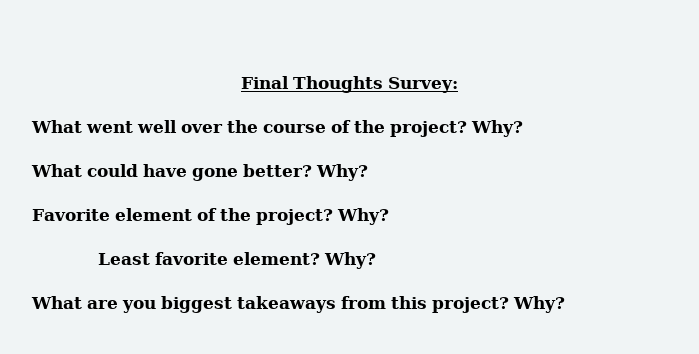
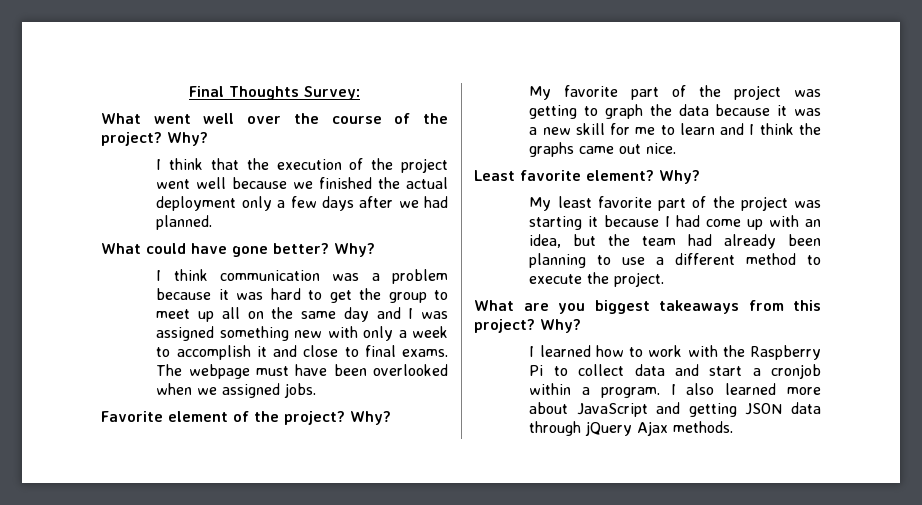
(523, 128) none -> [156,158,448,173] [156,177,448,189] [156,196,448,211] [156,215,213,230] // I think that the execution of the project went well because we finished the actual deployment only a few days after we had planned.
(368, 172) none -> [156,269,448,284] [156,288,448,303] [156,307,449,322] [156,326,448,341] [156,345,448,360] [156,364,448,379] [156,383,317,398] // I think communication was a problem because it was hard to get the group to meet up all on the same day and I was assigned something new with only a week to accomplish it and close to final exams. The webpage must have been overlooked when we assigned jobs.
[97,252,376,269] Least favorite element? Why? -> [529,85,821,100] [529,104,821,119] [529,123,821,135] [529,142,677,157] [474,170,700,184] [529,196,821,211] [529,215,821,230] [529,234,821,249] [529,253,821,268] [529,272,665,287] My favorite part of the project was getting to graph the data because it was a new skill for me to learn and I think the graphs came out nice. // Least favorite element? Why? // My least favorite part of the project was starting it because I had come up with an idea, but the team had already been planning to use a different method to execute the project.
(565, 304) none -> [529,345,821,360] [529,364,821,379] [529,383,821,398] [529,402,821,417] [529,421,734,436] // I learned how to work with the Raspberry Pi to collect data and start a cronjob within a program. I also learned more about JavaScript and getting JSON data through jQuery Ajax methods.

